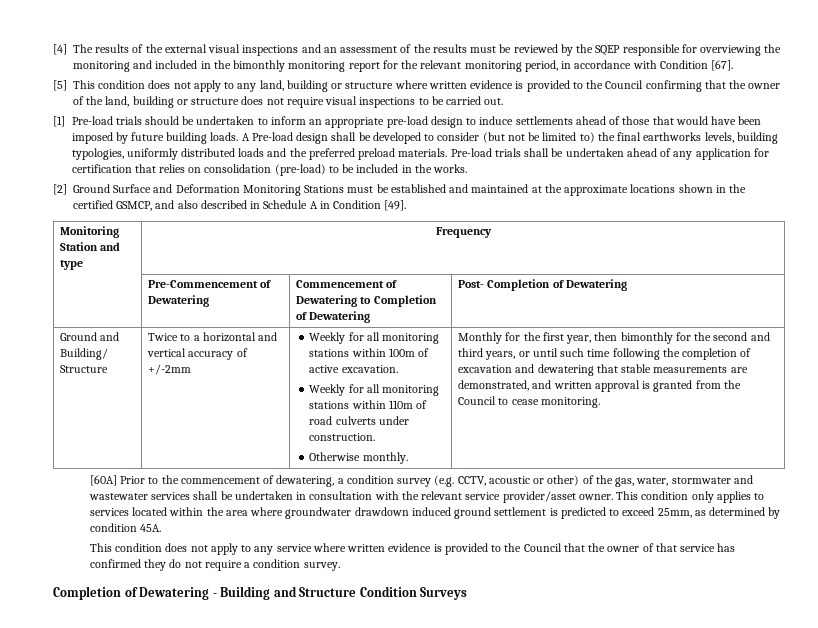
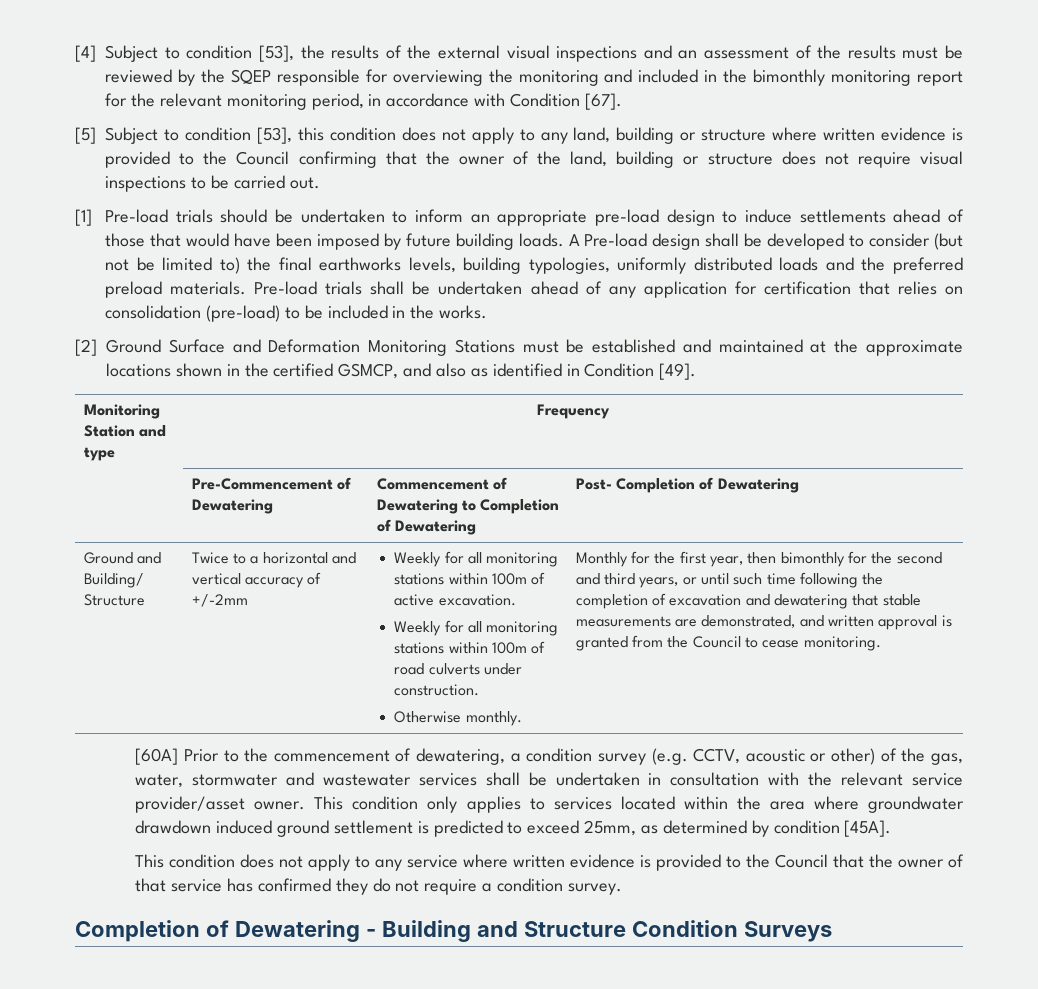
[73,44,93,53] The -> [105,45,325,62] Subject to condition [53], the
[73,80,95,89] This -> [105,127,324,144] Subject to condition [53], this
[200,200,318,209] described in Schedule A -> [470,363,562,377] as identified
[388,400,413,409] 110m -> [491,642,527,654] 100m
[140,524,162,532] 45A. -> [844,820,892,837] [45A].

